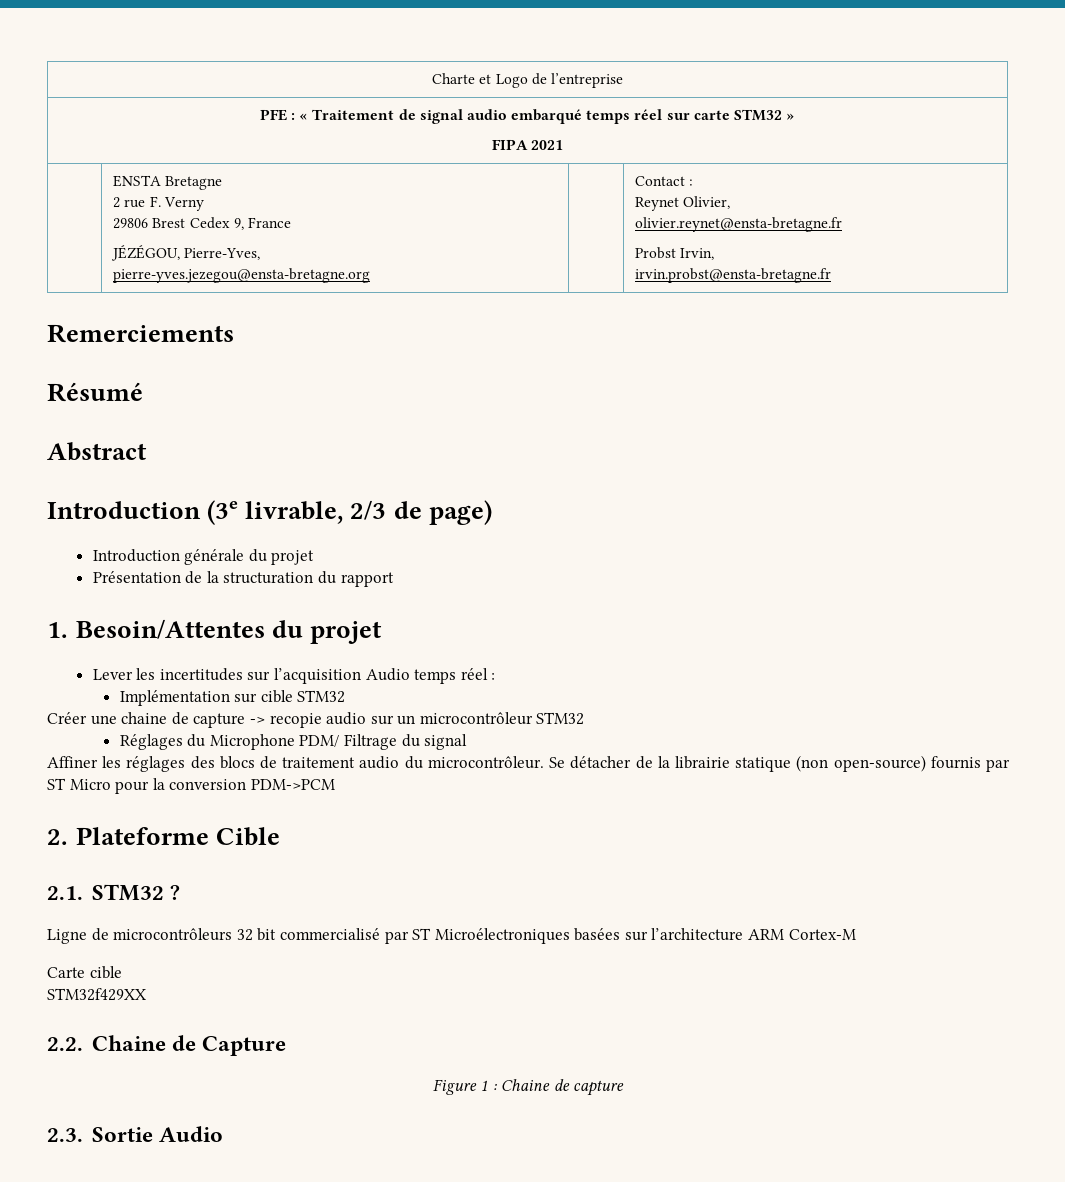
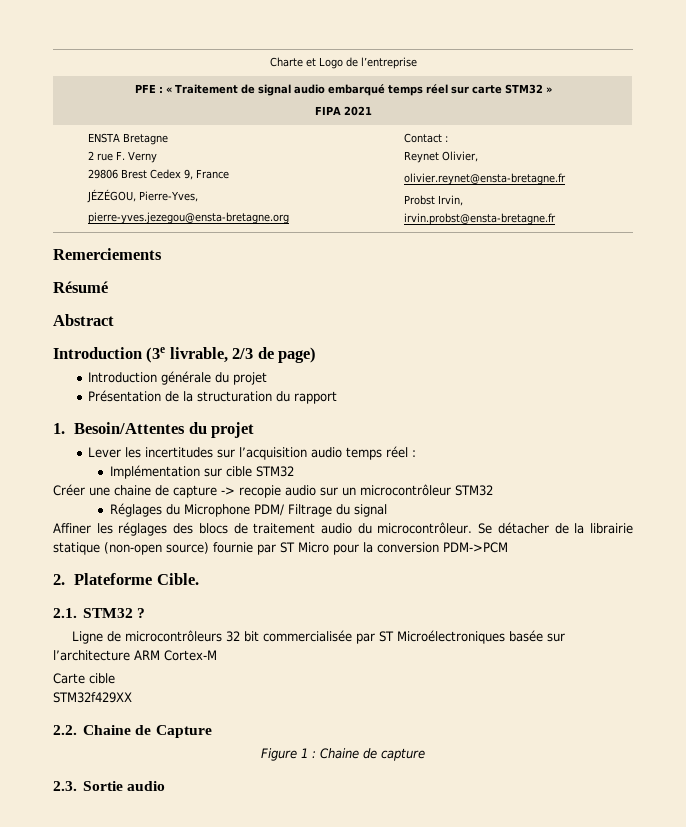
[365,668,410,681] Audio -> [311,447,343,458] audio
[796,755,981,772] (non open-source) fournis -> [104,542,253,555] (non-open source) fournie
[215,827,280,846] Cible -> [156,573,199,585] Cible.
[279,928,380,940] commercialisé -> [263,630,353,642] commercialisée
[574,928,621,941] basées -> [509,630,544,642] basée
[158,1126,223,1142] Audio -> [127,781,166,791] audio

